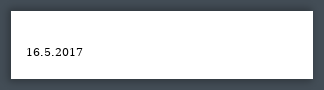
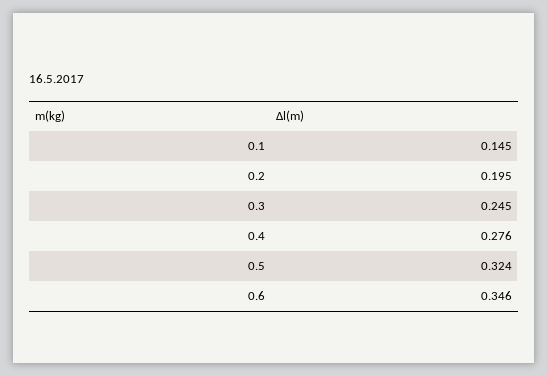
(83, 52) none -> [34,110,65,122] [275,110,304,122] [248,142,266,150] [481,142,513,150] [248,172,266,180] [481,172,513,180] [248,202,266,210] [481,202,513,210] [248,232,266,240] [481,231,513,240] [248,262,266,270] [481,262,513,270] [248,291,266,300] [481,291,513,300] // m(kg) | Δl(m) // 0.1 | 0.145 // 0.2 | 0.195 // 0.3 | 0.245 // 0.4 | 0.276 // 0.5 | 0.324 // 0.6 | 0.346

